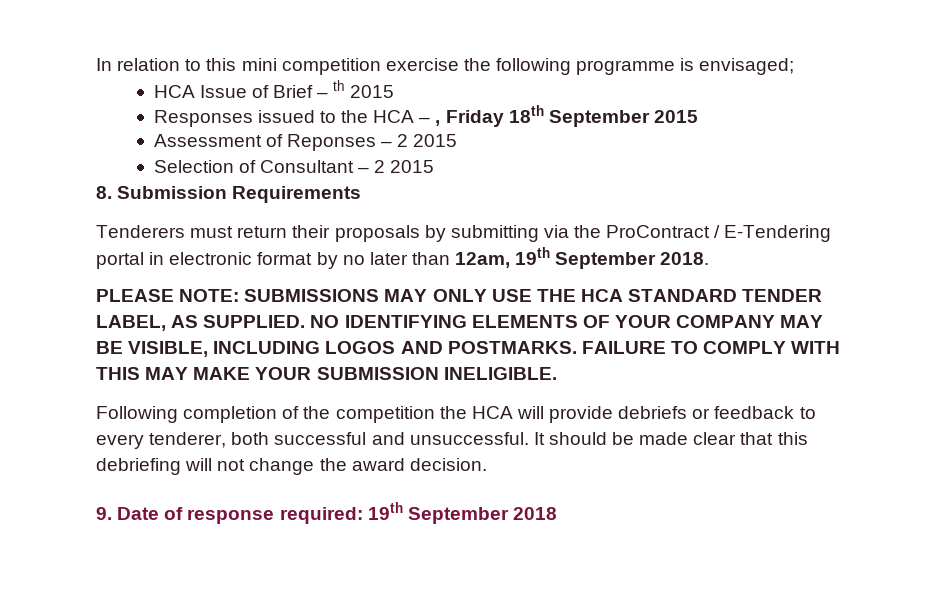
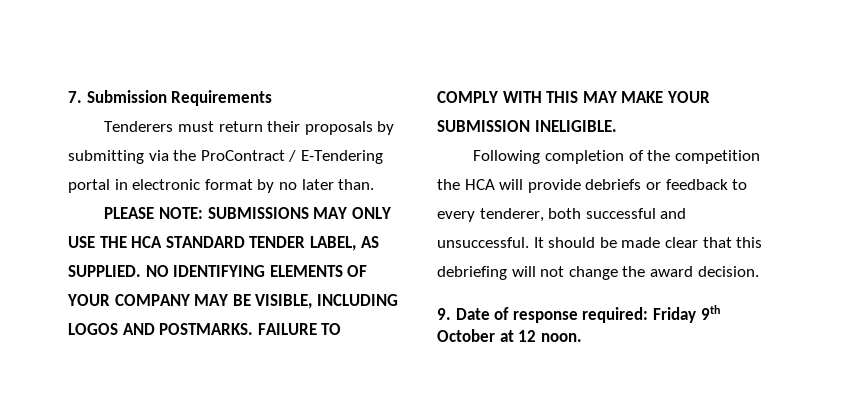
[96,58,795,75] [153,85,329,98] [333,80,395,98] [153,105,698,127] [153,134,458,151] [153,160,435,173] [96,186,112,199] In relation to this mini competition exercise the following programme is envisaged; // HCA Issue of Brief – th 2015 // Responses issued to the HCA – , Friday 18th September 2015 // Assessment of Reponses – 2 2015 // Selection of Consultant – 2 2015 // 8. -> [68,91,82,103] 7.
[411,247,710,269] than 12am, 19th September 2018. -> [338,179,375,190] than.
[367,502,557,524] 19th September 2018 -> [652,305,720,323] [437,329,582,342] Friday 9th October at 12 noon.

